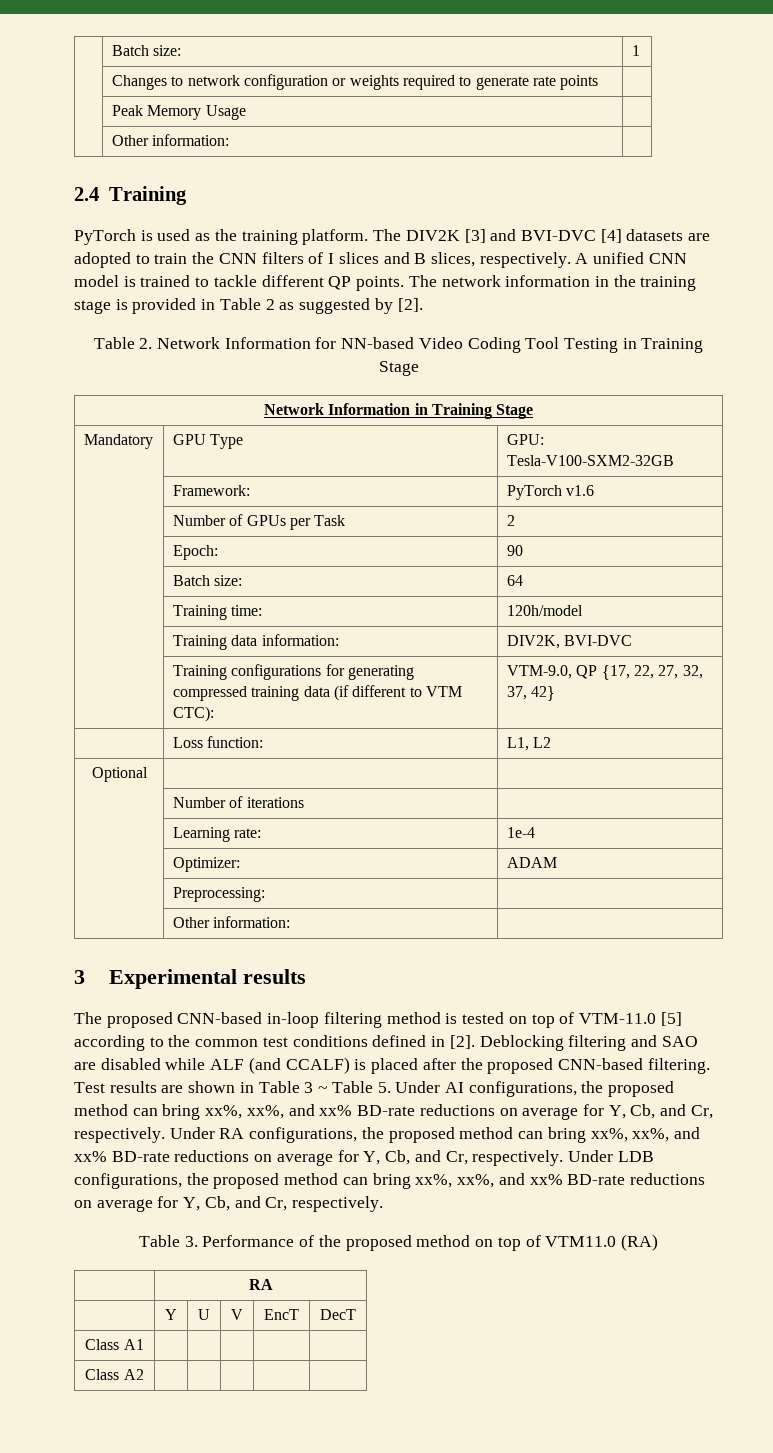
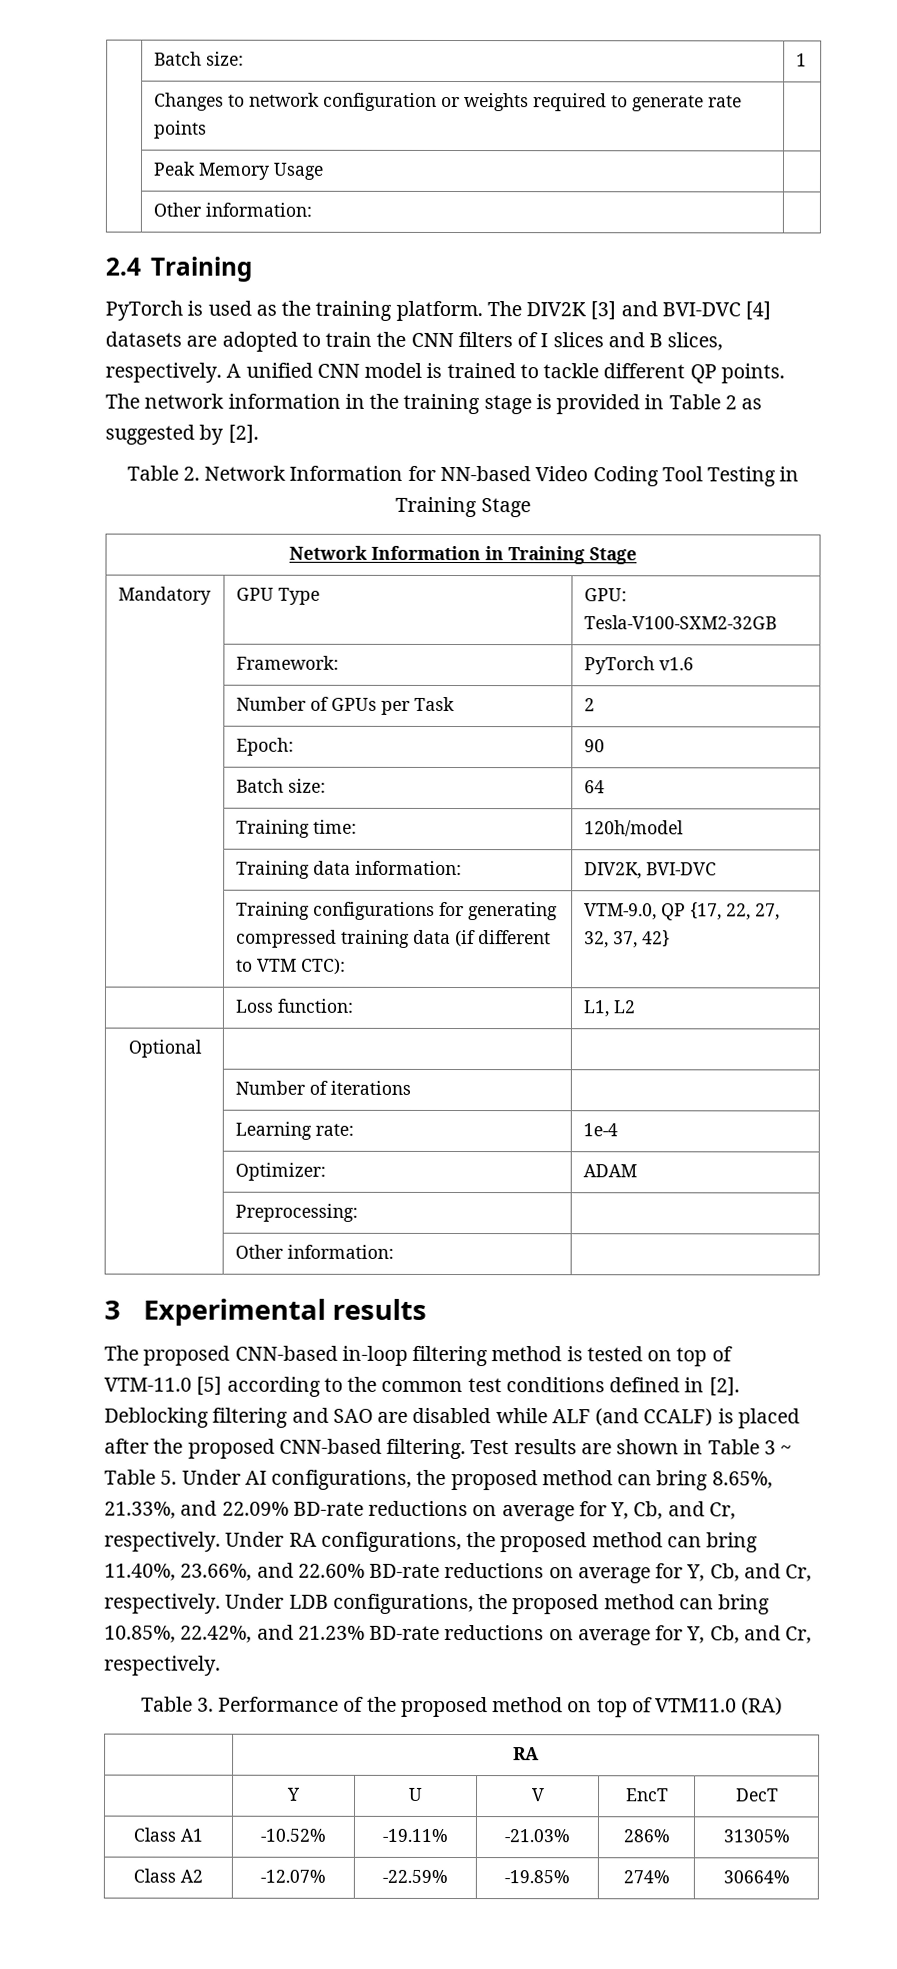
[205,1104,353,1119] xx%, xx%, and xx% -> [711,1471,773,1489] [104,1500,289,1519] 8.65%, 21.33%, and 22.09%
[590,1127,700,1142] [74,1151,107,1162] xx%, xx%, and xx% -> [104,1562,365,1581] 11.40%, 23.66%, and 22.60%
[415,1173,563,1188] xx%, xx%, and xx% -> [104,1624,365,1643] 10.85%, 22.42%, and 21.23%
[85,1369,144,1380] | | | | // Class A2 | | | | | -> [260,1828,326,1842] [382,1828,448,1842] [504,1829,570,1843] [622,1829,670,1843] [722,1829,790,1843] [133,1868,203,1883] [260,1869,326,1883] [382,1869,448,1883] [504,1870,570,1884] [622,1870,670,1884] [722,1870,790,1884] -10.52% | -19.11% | -21.03% | 286% | 31305% // Class A2 | -12.07% | -22.59% | -19.85% | 274% | 30664%

